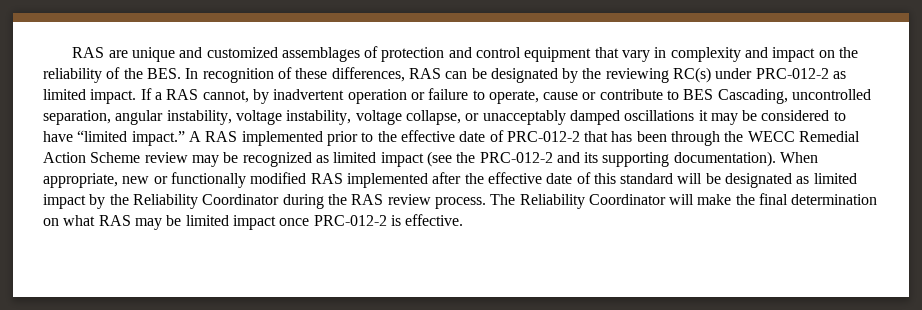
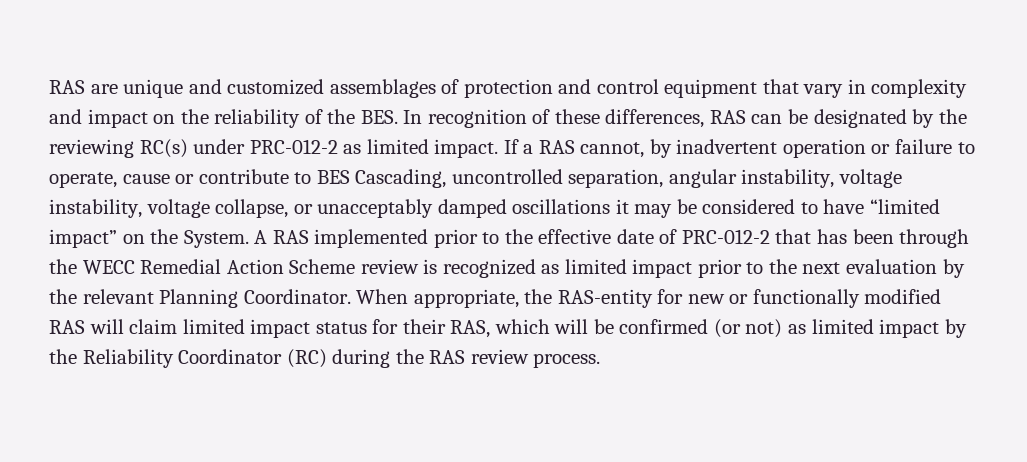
[131,131,185,146] impact.” -> [49,229,249,248] impact” on the System.
[191,152,239,167] may be -> [423,259,438,274] is
[426,151,819,167] [43,173,118,188] (see the PRC-012-2 and its supporting documentation). When appropriate, -> [697,259,965,278] [49,289,684,308] prior to the next evaluation by the relevant Planning Coordinator. When appropriate, the RAS-entity for
[346,172,793,188] implemented after the effective date of this standard will be designated -> [89,319,783,338] will claim limited impact status for their RAS, which will be confirmed (or not)
(280, 199) none -> [286,349,327,368] (RC)
[490,193,878,209] [43,214,464,230] The Reliability Coordinator will make the final determination on what RAS may be limited impact once PRC-012-2 is effective. -> (601, 360) none

